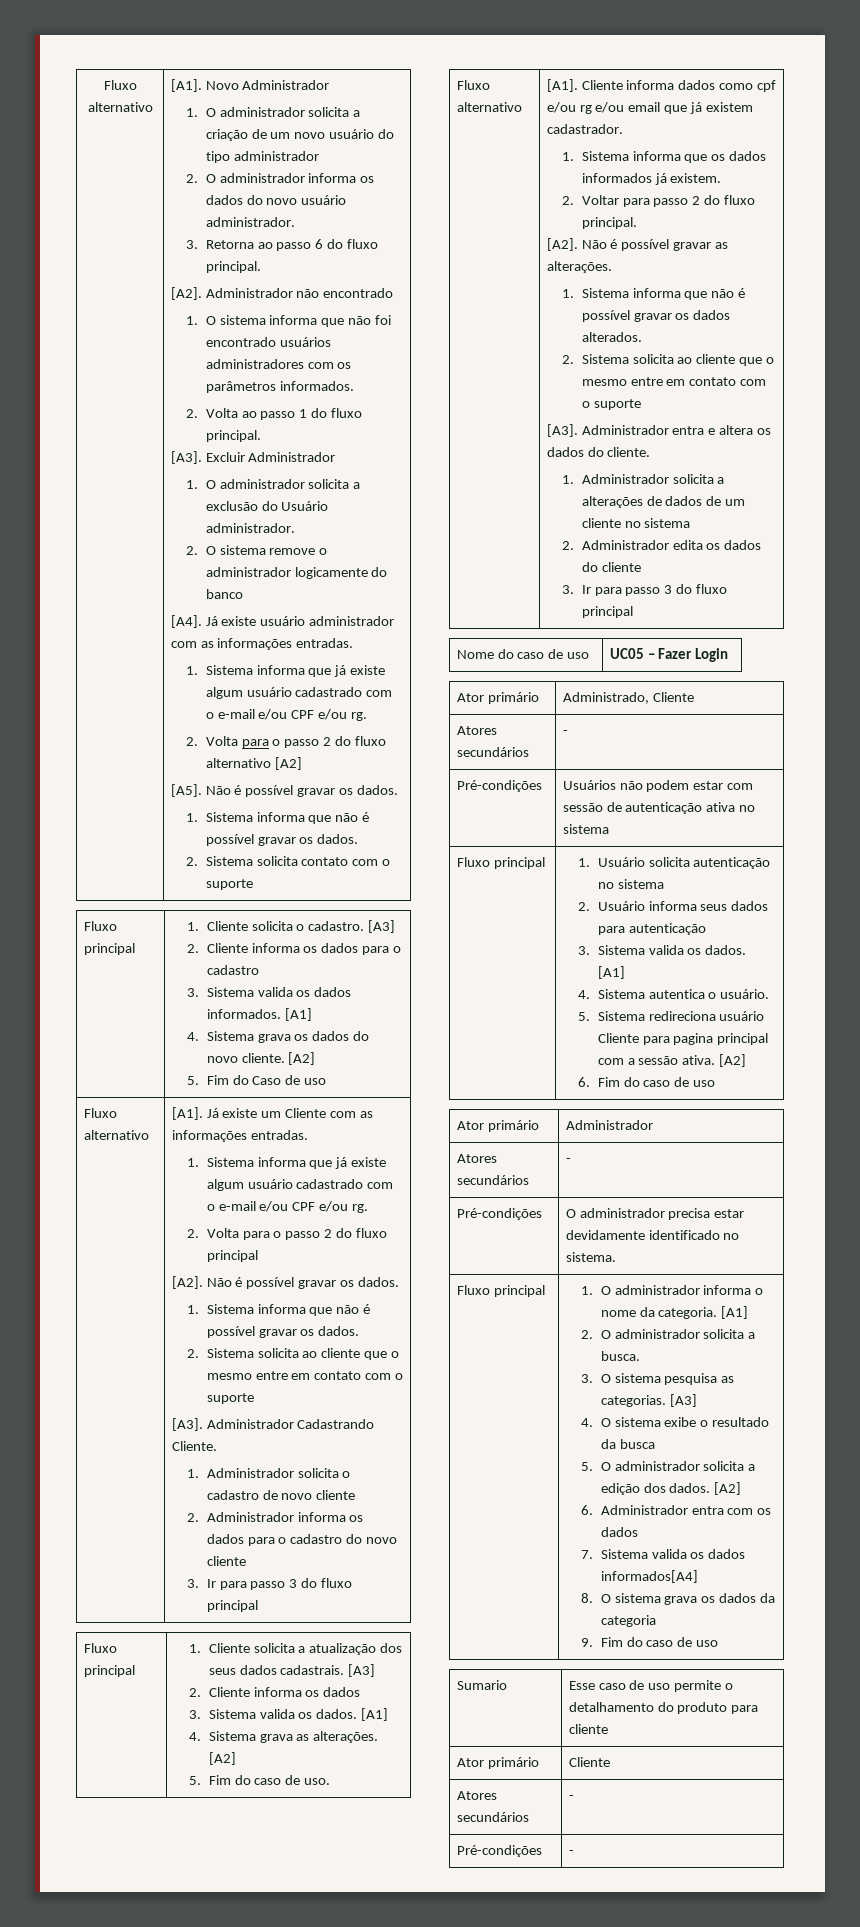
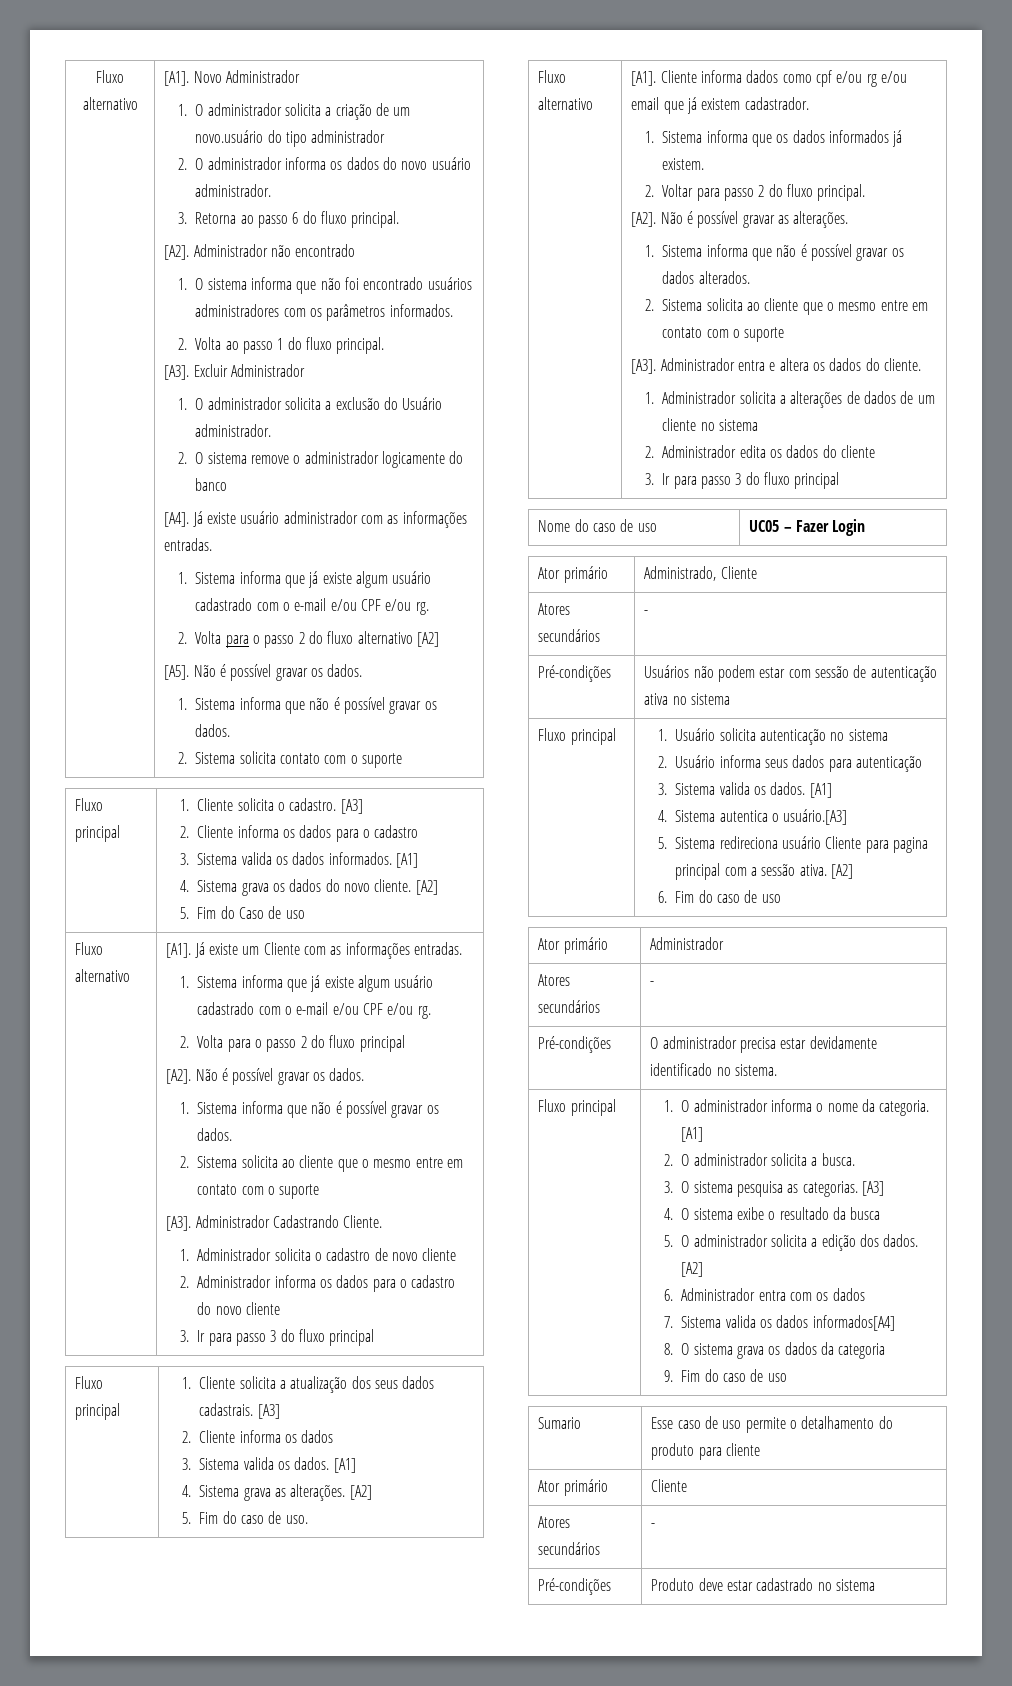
[294,129,375,139] novo usuário -> [195,130,264,143] novo.usuário
[720,989,770,999] usuário. -> [783,809,848,825] usuário.[A3]
[568,1850,574,1855] - -> [651,1578,875,1591] Produto deve estar cadastrado no sistema

